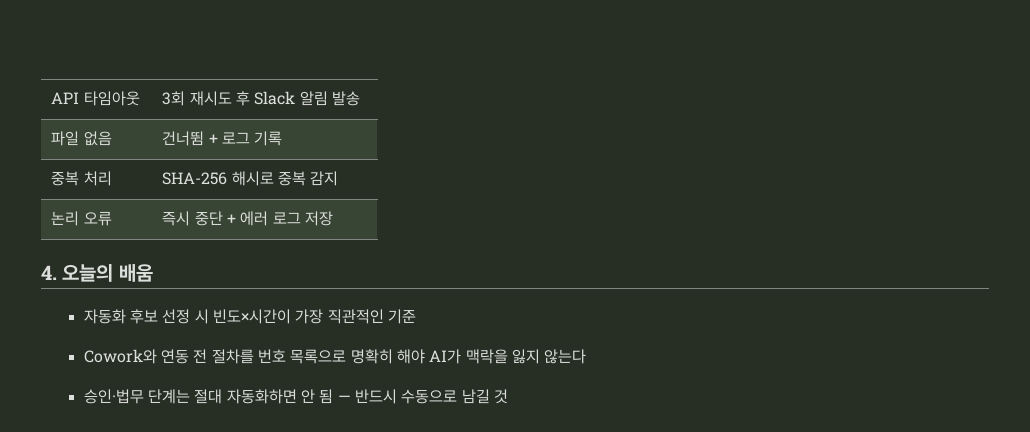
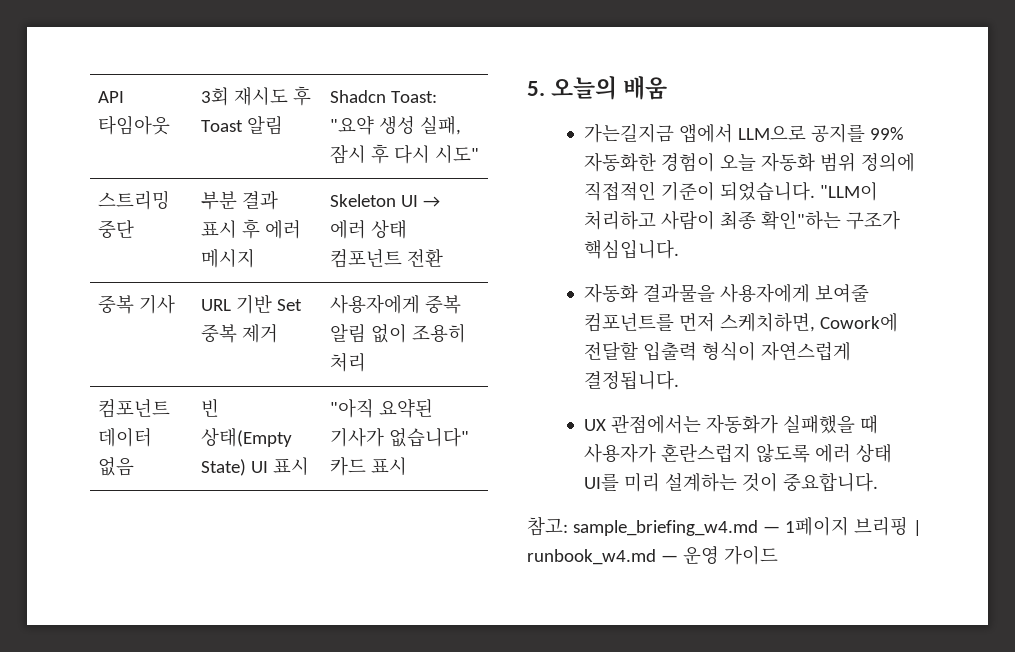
[254,91,360,106] [51,131,112,146] [162,131,283,146] [51,171,112,186] [162,171,339,186] [51,211,112,226] [162,211,333,226] [41,264,153,282] [83,309,416,324] [83,349,587,364] [83,389,508,404] Slack 알림 발송 // 파일 없음 | 건너뜀 + 로그 기록 // 중복 처리 | SHA-256 해시로 중복 감지 // 논리 오류 | 즉시 중단 + 에러 로그 저장 // 4. 오늘의 배움 // 자동화 후보 선정 시 빈도×시간이 가장 직관적인 기준 // Cowork와 연동 전 절차를 번호 목록으로 명확히 해야 AI가 맥락을 잃지 않는다 // 승인·법무 단계는 절대 자동화하면 안 됨 — 반드시 수동으로 남길 것 -> [201,116,284,135] [330,90,438,103] [330,115,462,135] [330,144,480,164] [98,190,171,210] [98,220,135,238] [201,191,279,210] [201,219,302,239] [201,248,256,268] [330,194,441,207] [330,220,408,239] [330,249,444,268] [98,295,176,314] [201,295,303,314] [201,324,279,343] [330,294,462,314] [330,323,467,343] [330,352,367,372] [98,399,171,418] [98,427,153,447] [98,457,135,476] [201,399,220,417] [201,428,293,447] [201,457,310,476] [330,398,434,418] [330,427,470,447] [330,457,408,476] [527,76,668,100] [583,123,904,143] [583,152,915,172] [583,181,878,201] [583,210,900,230] [583,239,679,259] [583,283,869,303] [583,312,898,332] [583,341,851,361] [583,370,679,390] [583,414,878,434] [583,443,892,463] [583,472,878,492] [527,516,922,536] [527,546,778,565] Toast 알림 | Shadcn Toast: "요약 생성 실패, 잠시 후 다시 시도" // 스트리밍 중단 | 부분 결과 표시 후 에러 메시지 | Skeleton UI → 에러 상태 컴포넌트 전환 // 중복 기사 | URL 기반 Set 중복 제거 | 사용자에게 중복 알림 없이 조용히 처리 // 컴포넌트 데이터 없음 | 빈 상태(Empty State) UI 표시 | "아직 요약된 기사가 없습니다" 카드 표시 // 5. 오늘의 배움 // 가는길지금 앱에서 LLM으로 공지를 99% 자동화한 경험이 오늘 자동화 범위 정의에 직접적인 기준이 되었습니다. "LLM이 처리하고 사람이 최종 확인"하는 구조가 핵심입니다. // 자동화 결과물을 사용자에게 보여줄 컴포넌트를 먼저 스케치하면, Cowork에 전달할 입출력 형식이 자연스럽게 결정됩니다. // UX 관점에서는 자동화가 실패했을 때 사용자가 혼란스럽지 않도록 에러 상태 UI를 미리 설계하는 것이 중요합니다. // 참고: sample_briefing_w4.md — 1페이지 브리핑 | runbook_w4.md — 운영 가이드

